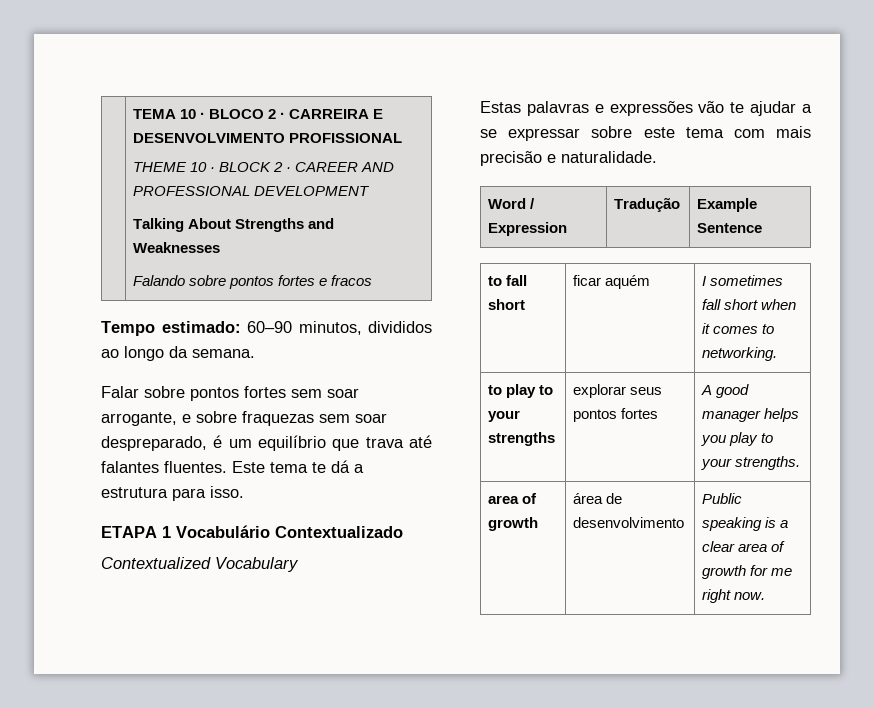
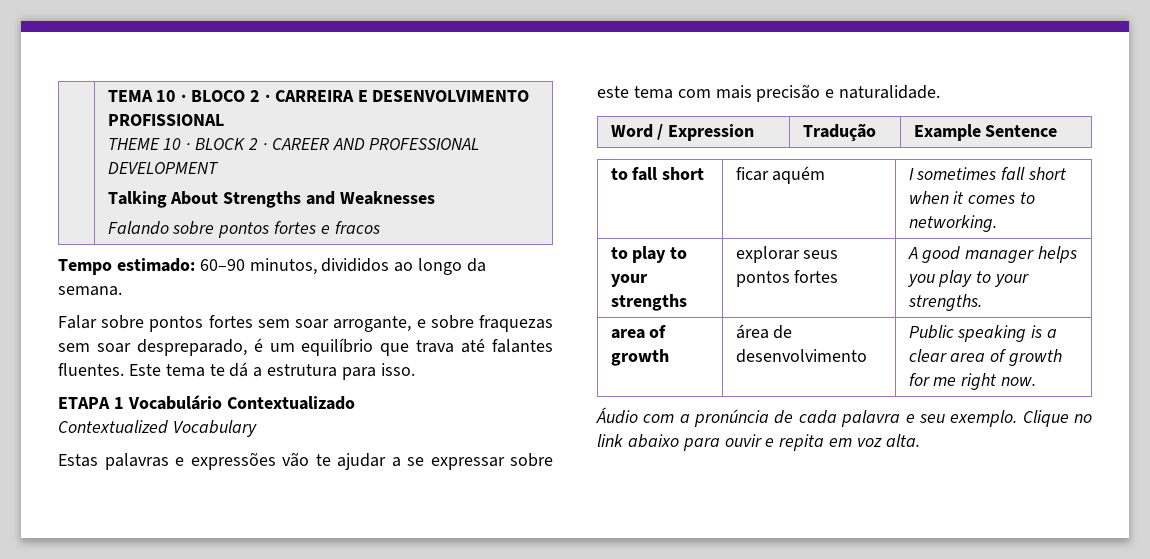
(765, 596) none -> [596,407,1092,427] [597,434,920,451] // Áudio com a pronúncia de cada palavra e seu exemplo. Clique no link abaixo para ouvir e repita em voz alta.

